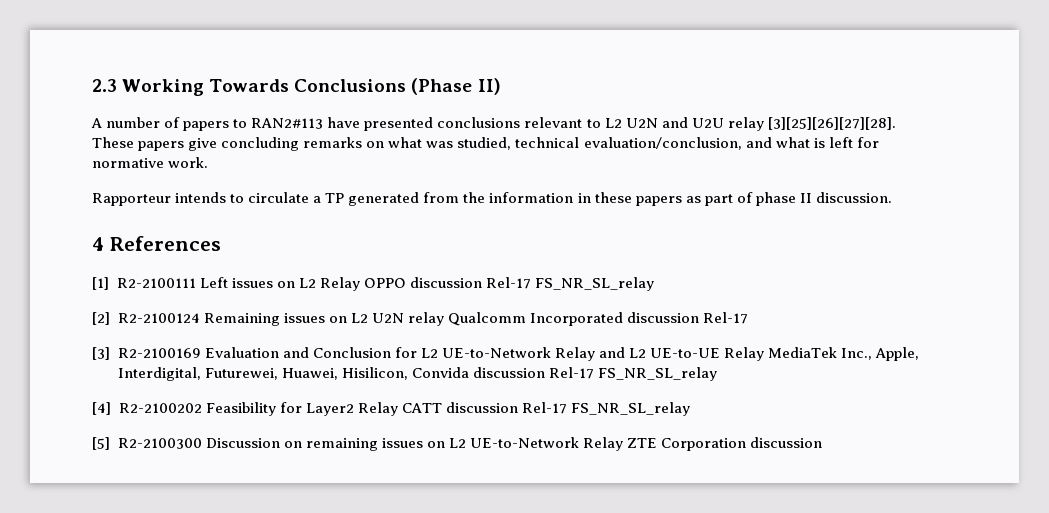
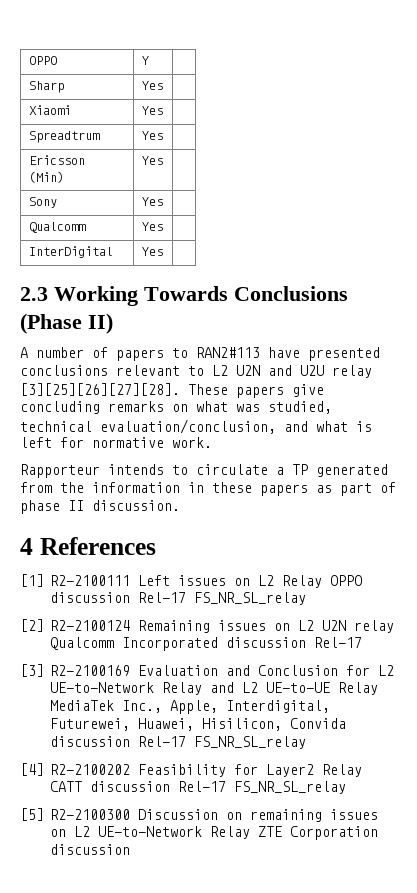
(92, 85) none -> [28,56,57,65] [141,56,149,65] [28,81,64,93] [141,81,163,90] [28,105,71,115] [141,106,163,115] [28,131,100,143] [141,131,163,140] [28,155,85,165] [28,171,64,183] [141,156,163,165] [28,197,57,208] [141,197,163,206] [28,222,86,233] [141,222,163,231] [28,246,113,258] [141,247,163,256] OPPO | Y | // Sharp | Yes | // Xiaomi | Yes | // Spreadtrum | Yes | // Ericsson (Min) | Yes | // Sony | Yes | // Qualcomm | Yes | // InterDigital | Yes | //

